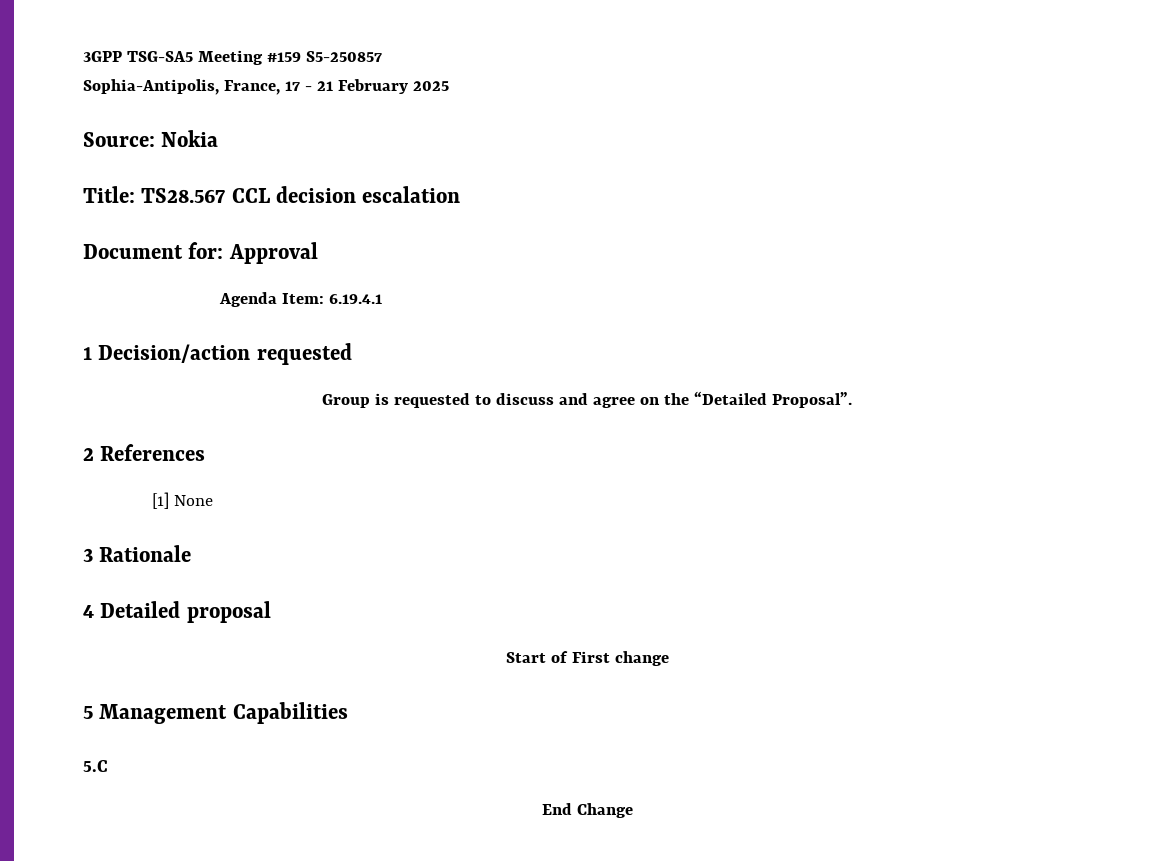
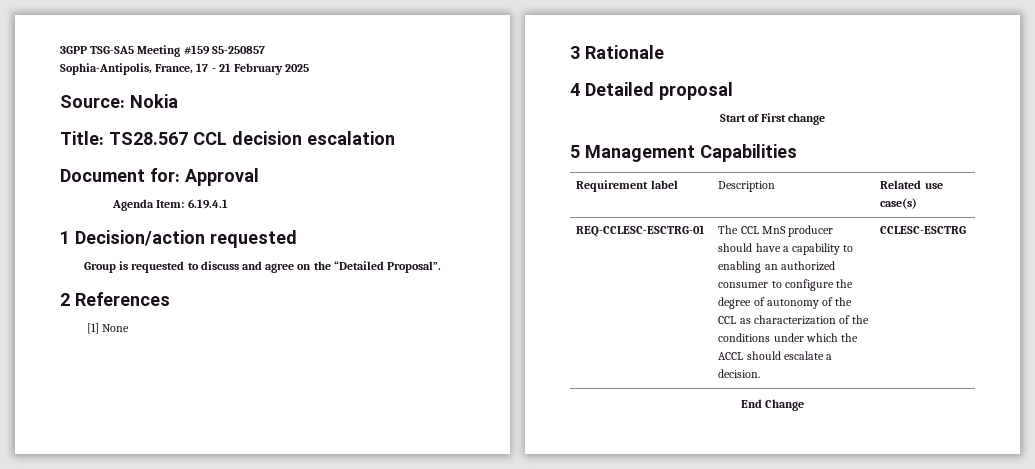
[83,760,108,772] // 5.C -> [576,180,678,192] [718,181,776,192] [880,180,943,189] [880,198,918,209] [576,225,706,237] [718,225,833,237] [718,243,854,255] [718,261,835,273] [718,279,853,291] [718,297,853,309] [718,315,870,325] [718,333,858,342] [718,351,832,360] [718,369,761,378] [880,226,967,234] // Requirement label | Description | Related use case(s) // REQ-CCLESC-ESCTRG-01 | The CCL MnS producer should have a capability to enabling an authorized consumer to configure the degree of autonomy of the CCL as characterization of the conditions under which the ACCL should escalate a decision. | CCLESC-ESCTRG

